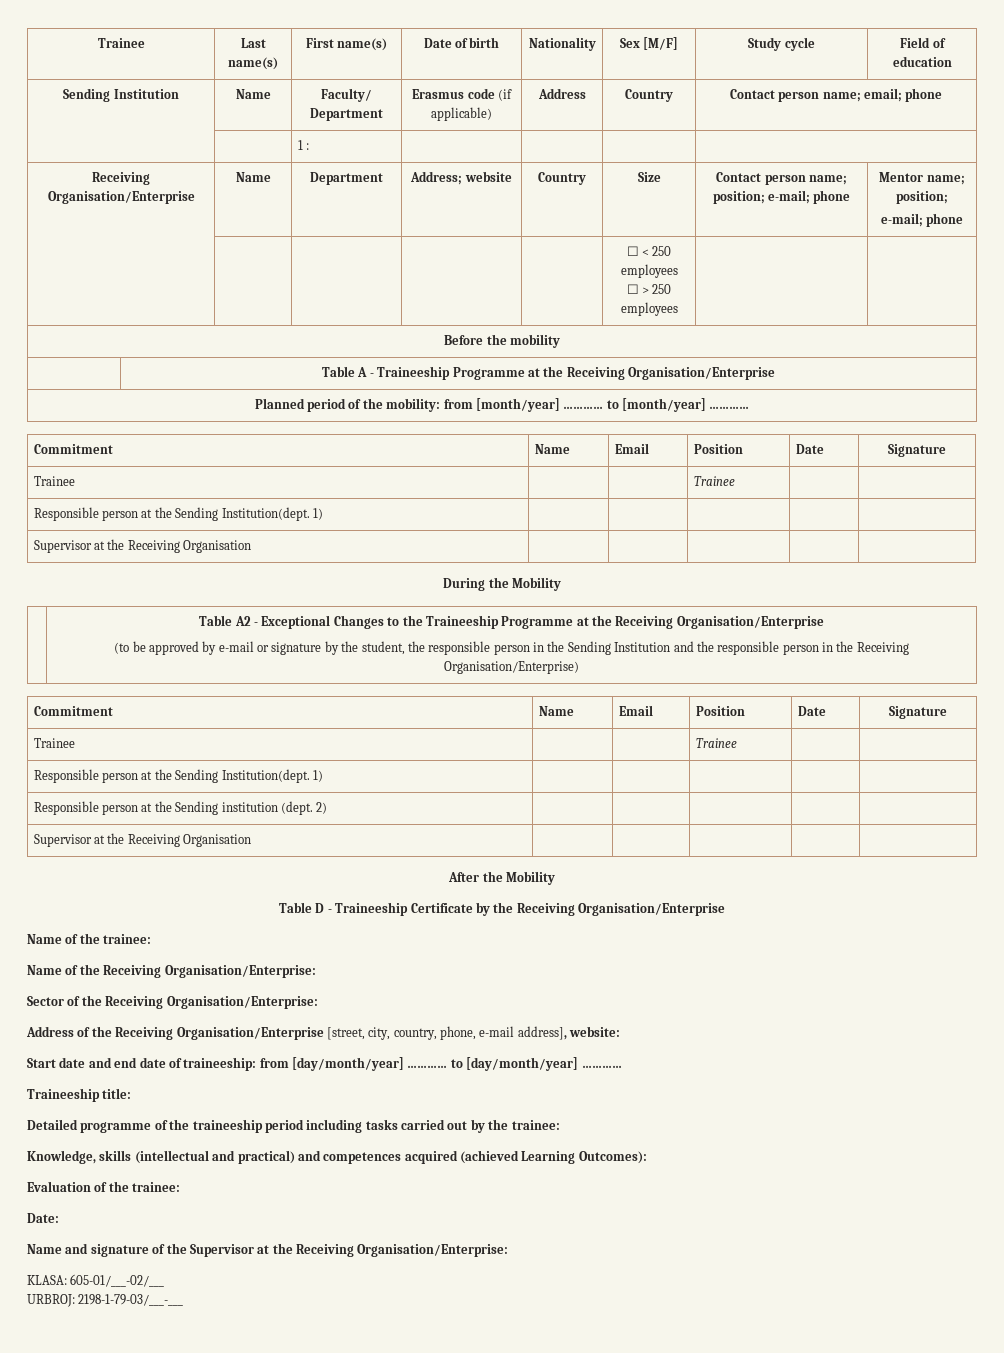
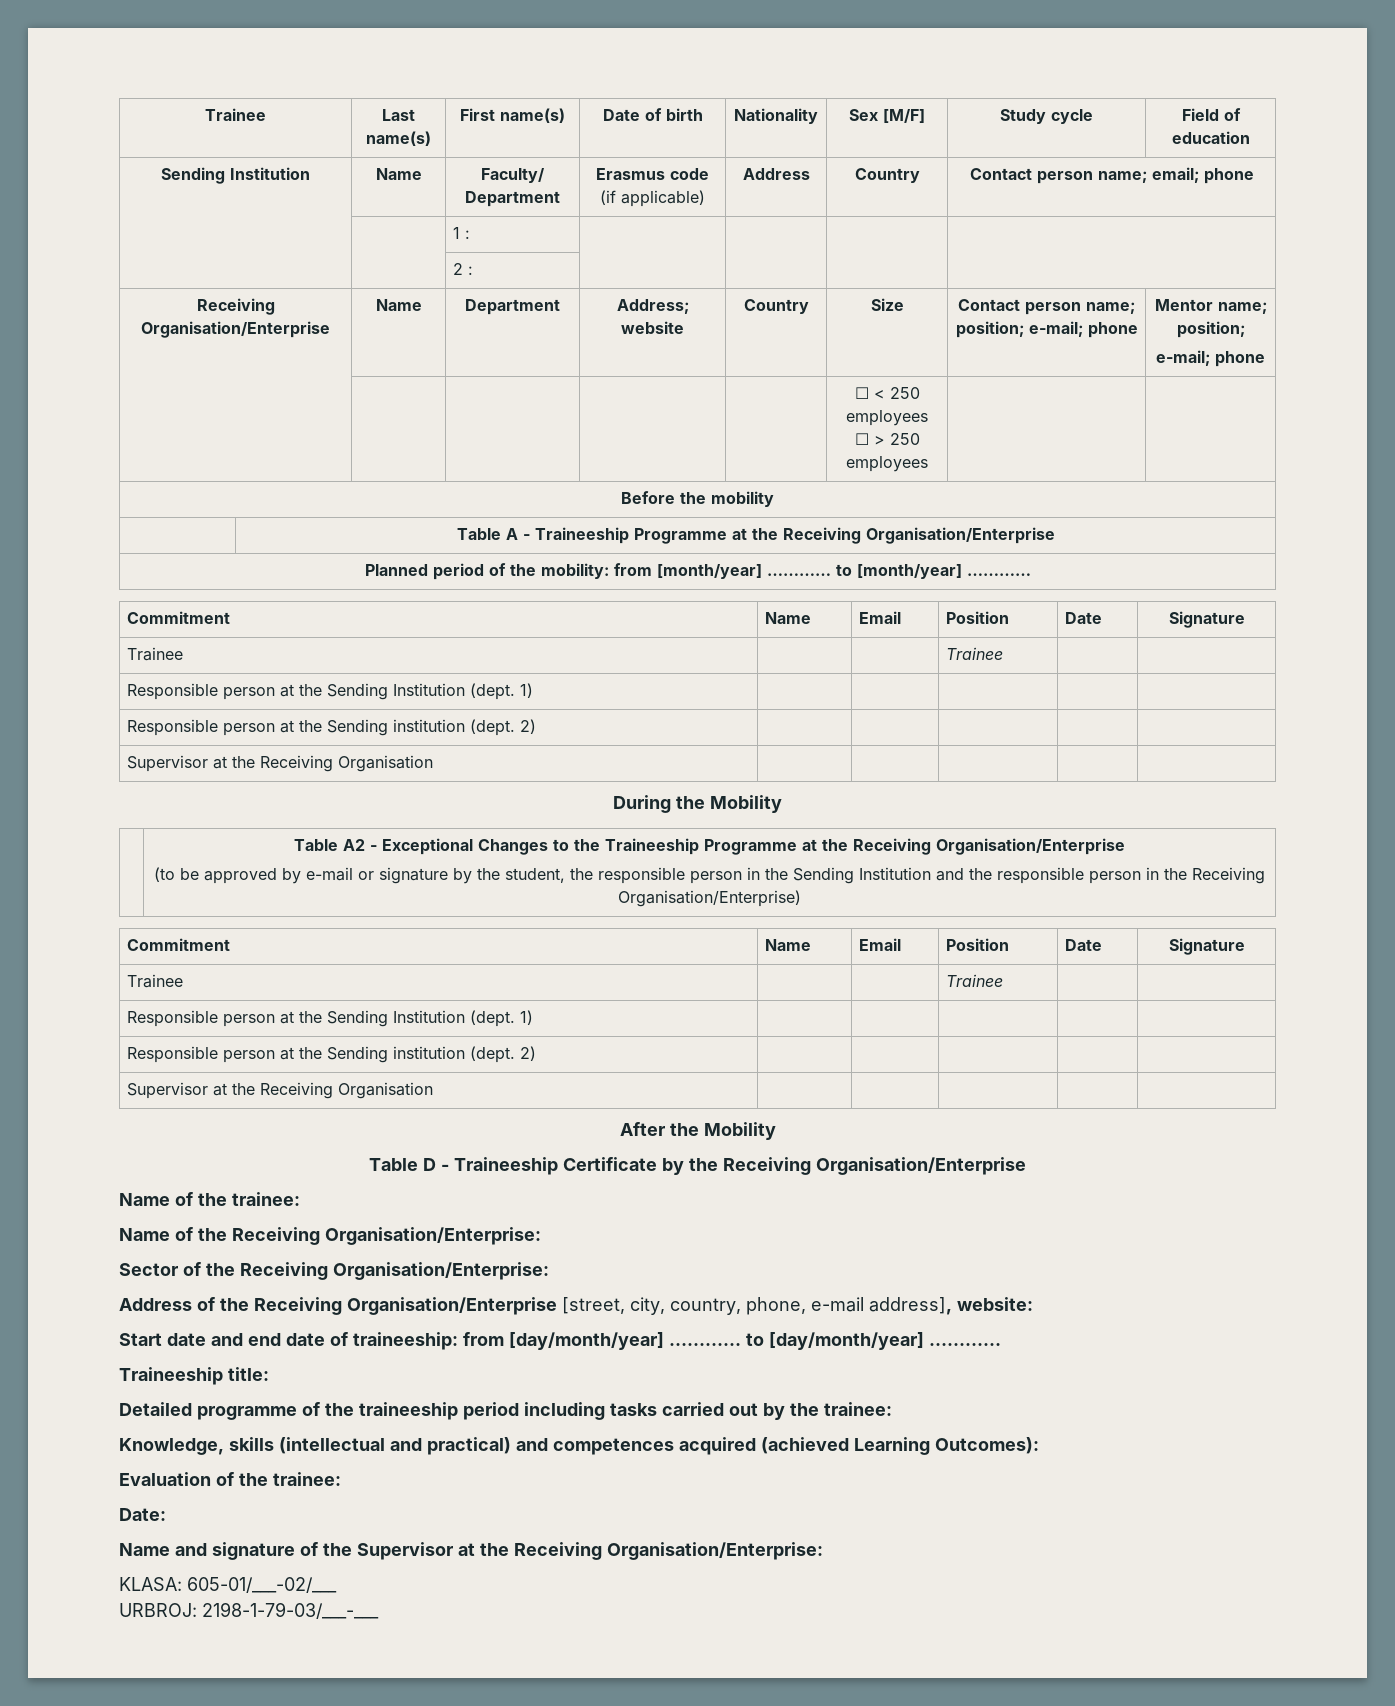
(310, 146) none -> [452,263,473,275] // | | 2 : | | | |
[221,507,323,521] Institution(dept. 1) | | | | | -> [392,683,533,700] [126,719,536,736] Institution (dept. 1) | | | | | // Responsible person at the Sending institution (dept. 2) | | | | |
[221,769,310,783] Institution(dept. -> [392,1010,515,1027] Institution (dept.

